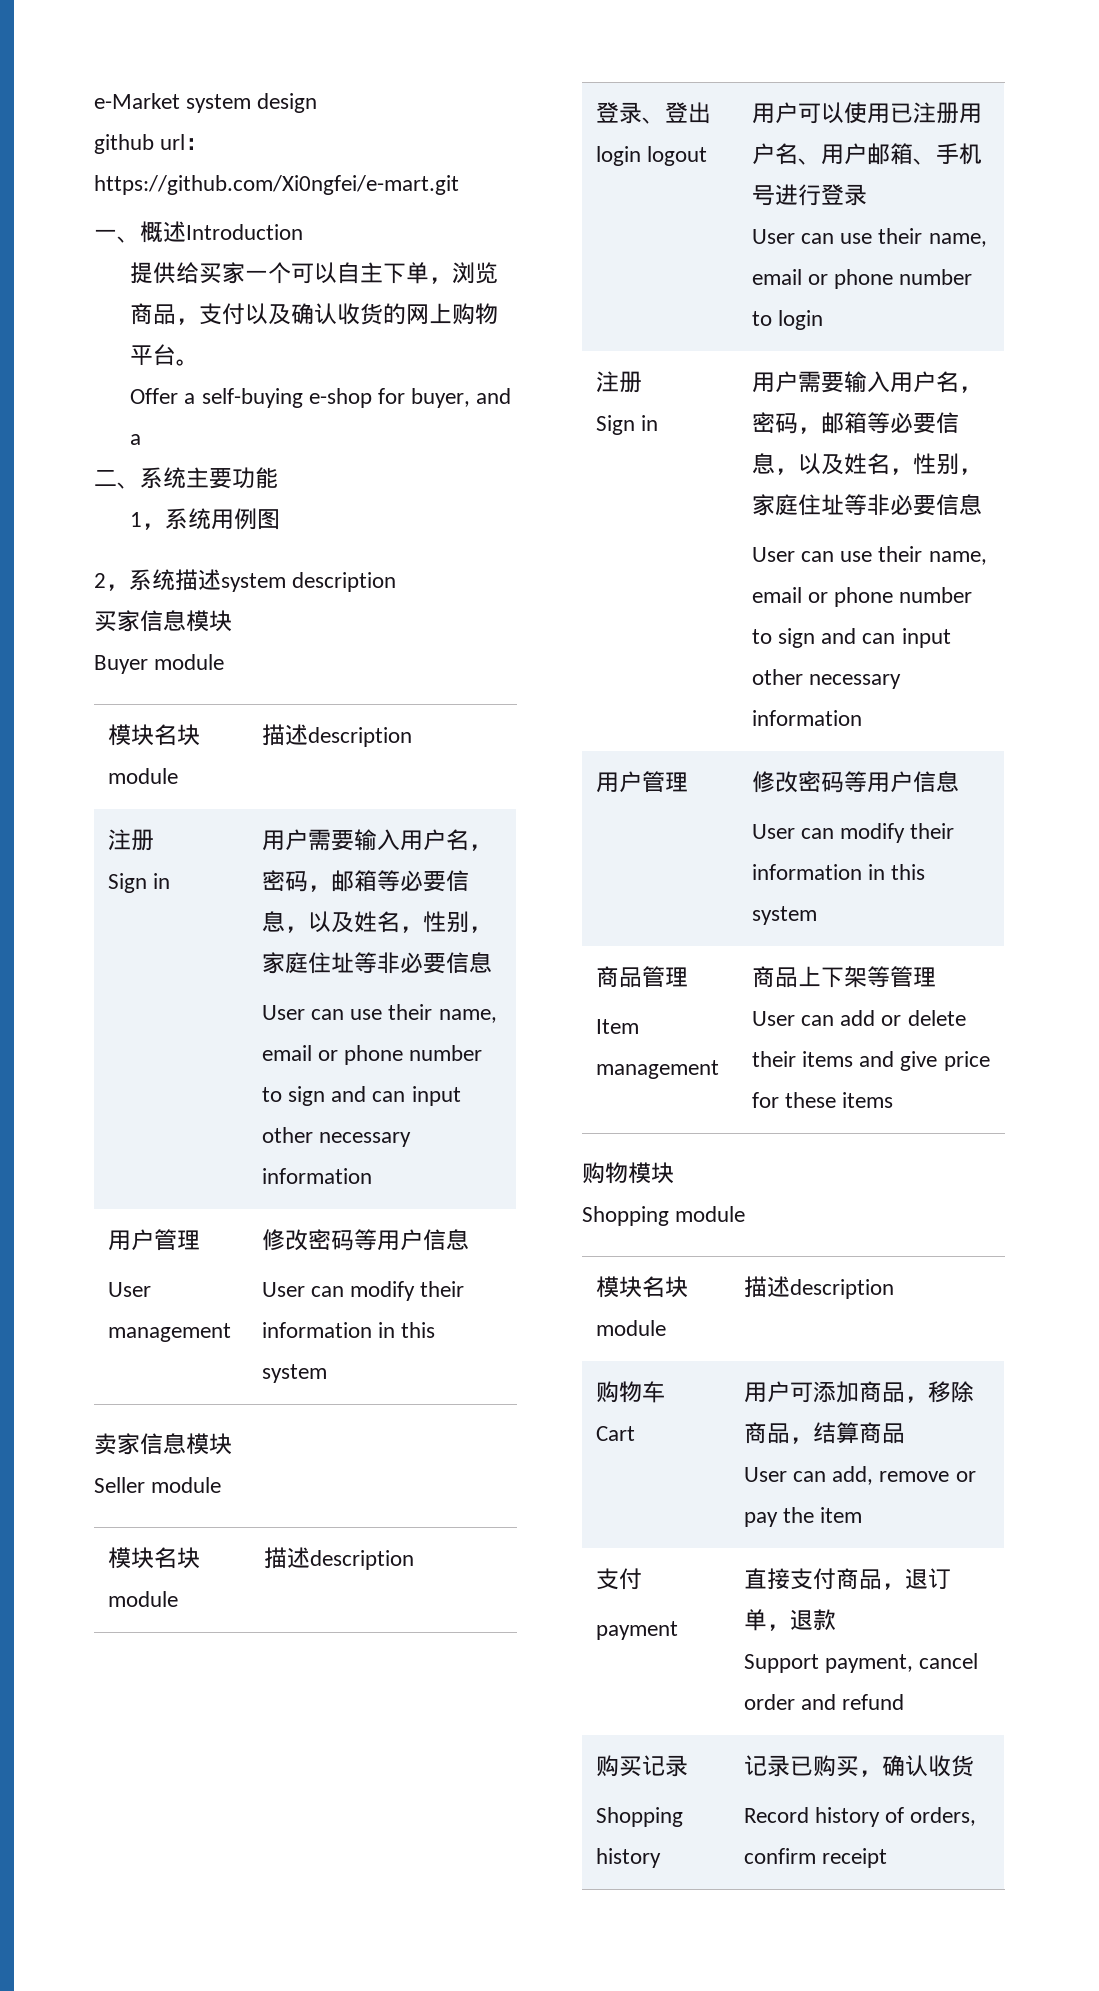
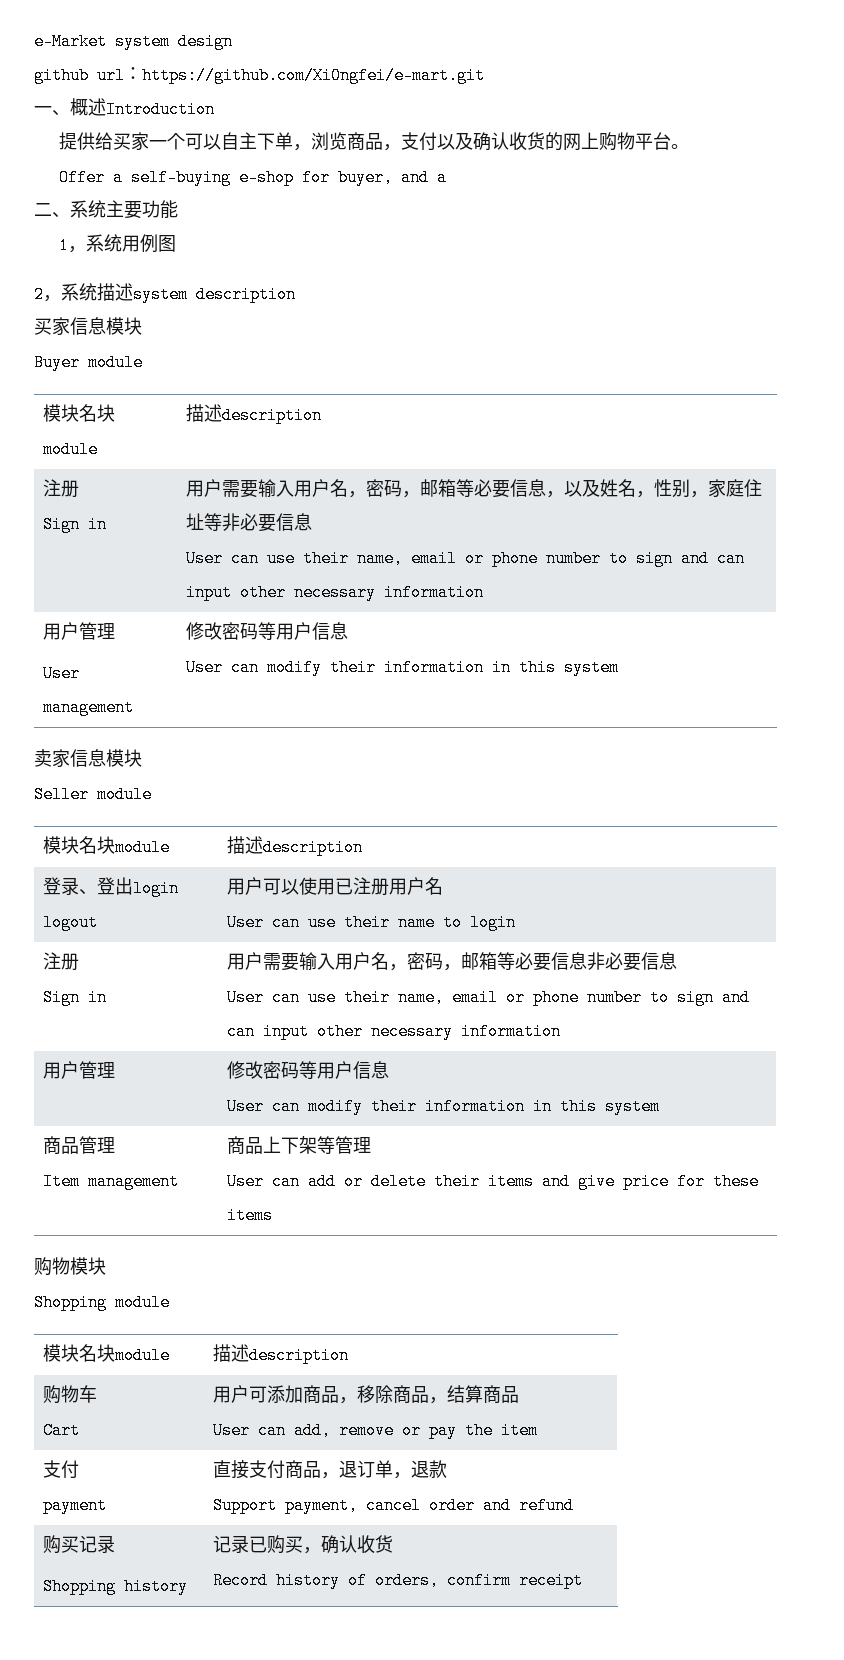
[797,143,982,165] [751,184,867,206] [751,228,987,247] [751,269,973,289] 、用户邮箱、手机号进行登录 // User can use their name, email or phone number -> [227,914,436,931] // User can use their name
[774,453,982,475] [751,494,867,516] ，以及姓名，性别，家庭住址等 -> (588, 961) none

